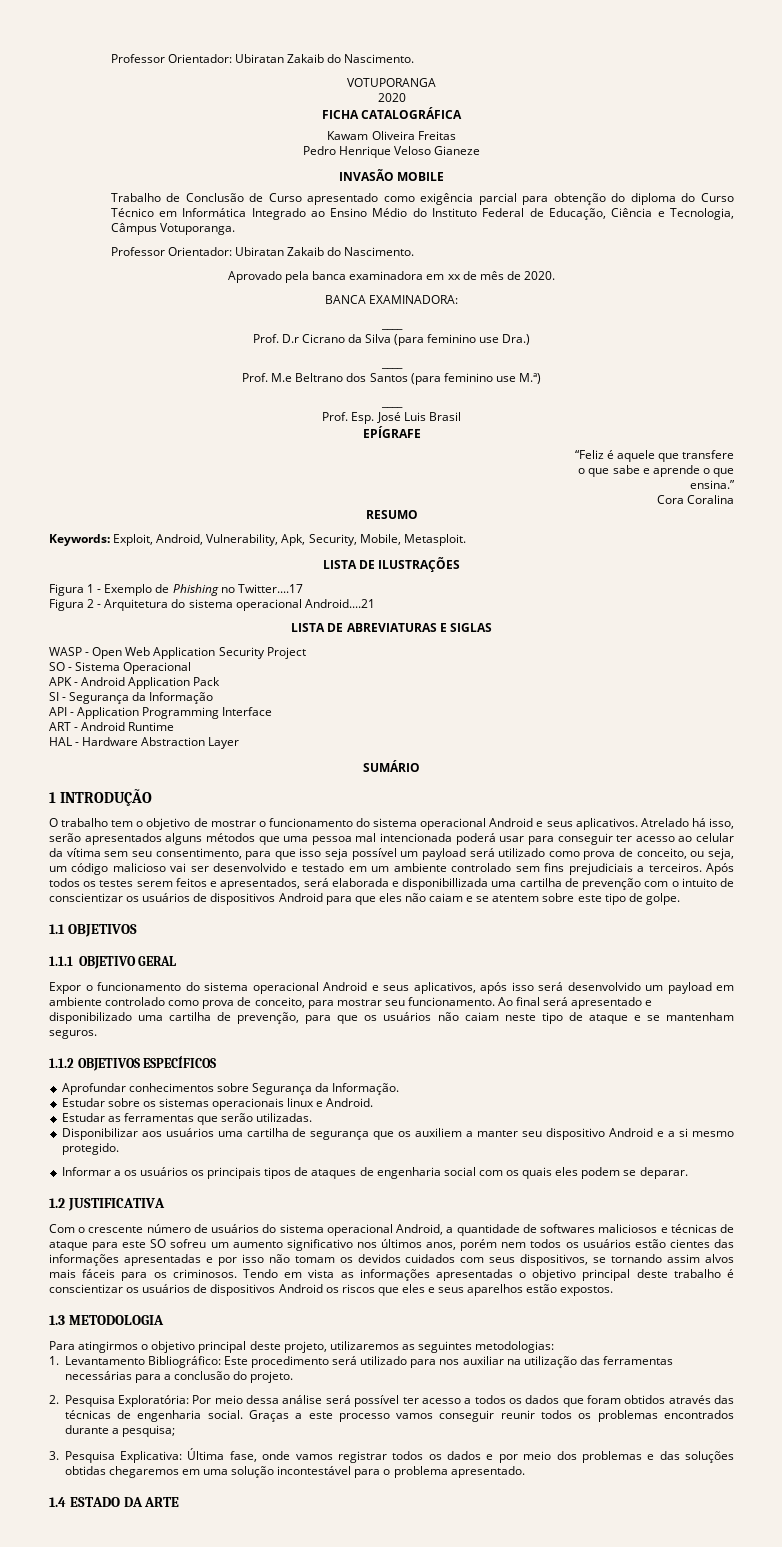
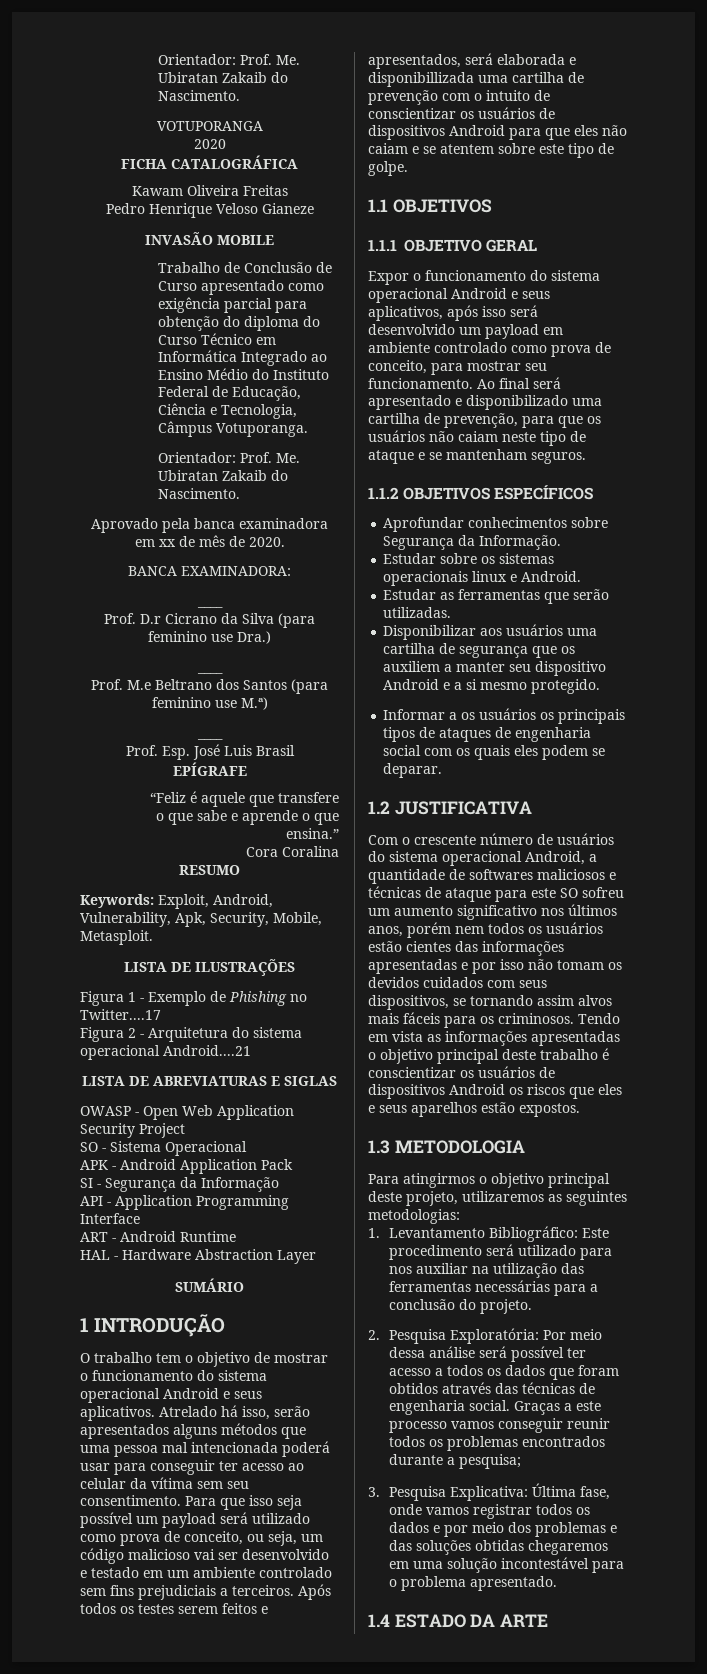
[110,54,232,63] Professor Orientador: -> [157,54,300,65] Orientador: Prof. Me.
[110,247,232,256] Professor Orientador: -> [157,452,300,463] Orientador: Prof. Me.
[49,647,82,656] WASP -> [80,1106,131,1116] OWASP
[155,848,272,860] consentimento, para -> [80,1495,216,1506] consentimento. Para

